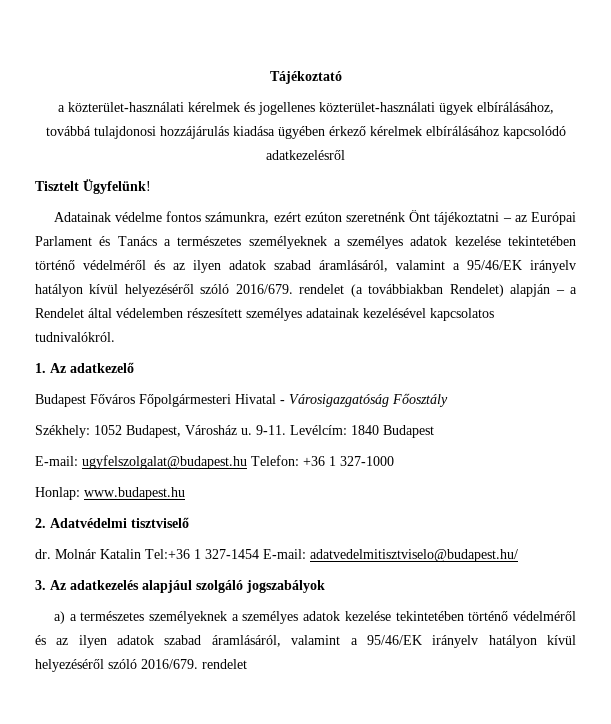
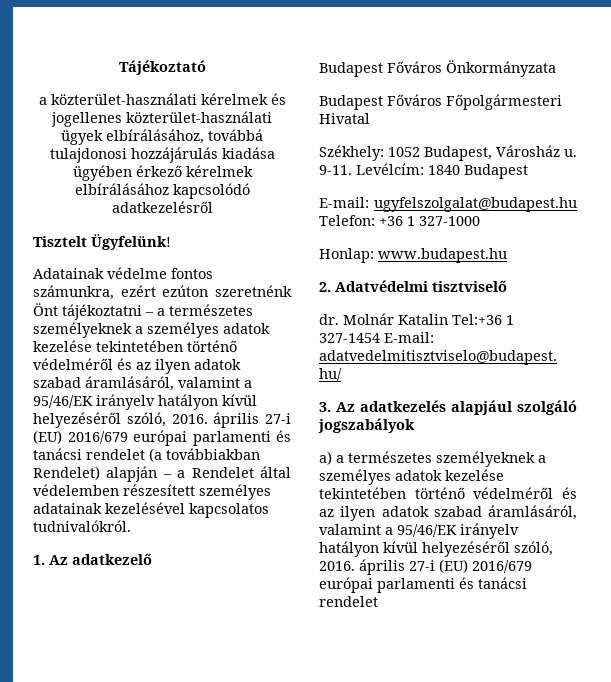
[514,212,576,225] [35,236,157,246] az Európai Parlament és Tanács -> (154, 314) none
[200,284,293,294] szóló 2016/679. -> [126,412,291,428] [33,430,291,446] [33,448,82,460] szóló, 2016. április 27-i (EU) 2016/679 európai parlamenti és tanácsi
(134, 367) none -> [319,60,556,77] // Budapest Főváros Önkormányzata
[280,393,448,407] - Városigazgatóság Főosztály -> (370, 118) none
[108,659,198,669] szóló 2016/679. -> [514,541,553,556] [319,559,532,575] [319,577,527,593] szóló, 2016. április 27-i (EU) 2016/679 európai parlamenti és tanácsi

